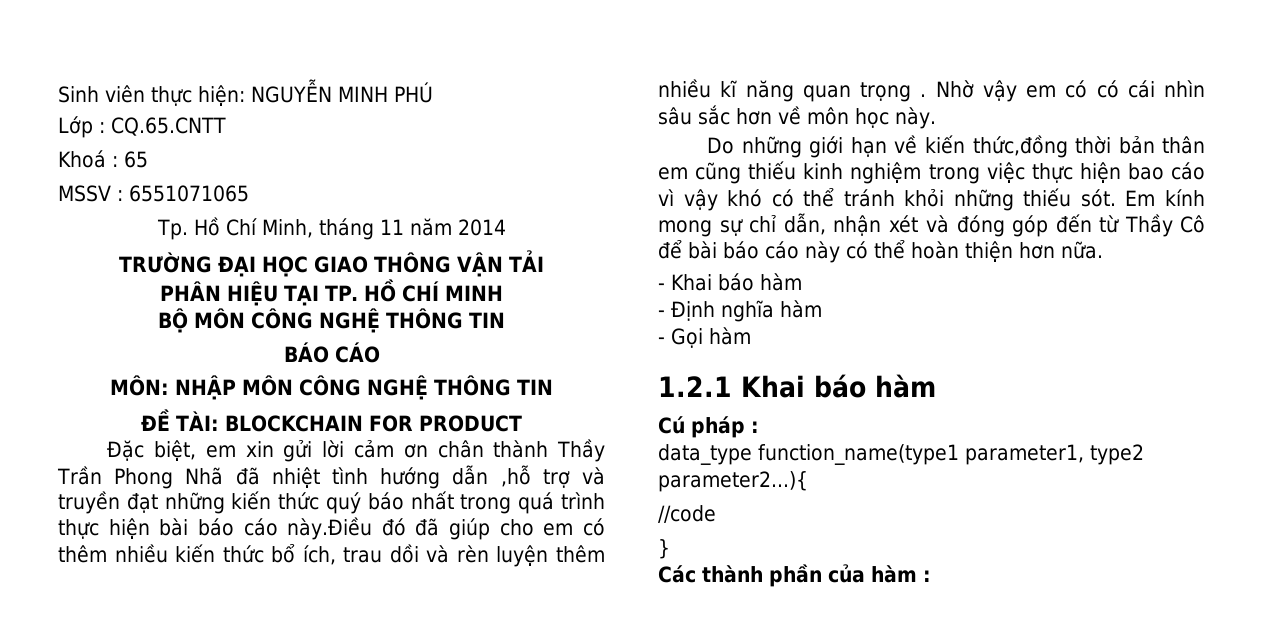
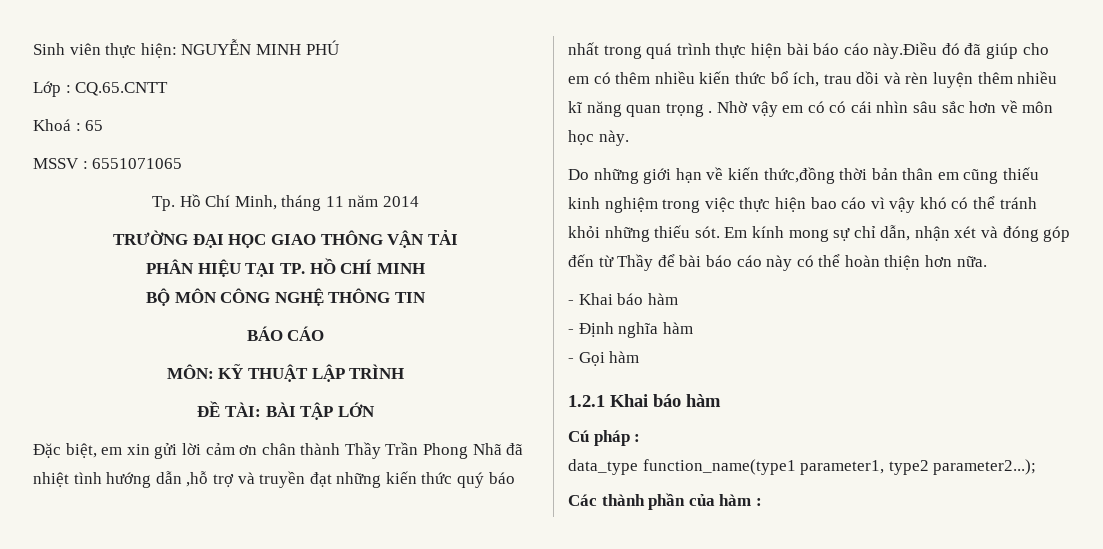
[175,375,553,400] NHẬP MÔN CÔNG NGHỆ THÔNG TIN -> [218,364,405,382] KỸ THUẬT LẬP TRÌNH
[224,415,523,432] BLOCKCHAIN FOR PRODUCT -> [265,402,375,420] BÀI TẬP LỚN
[1180,215,1205,233] Cô -> (654, 262) none
[658,471,808,492] [658,505,716,523] [658,539,670,559] parameter2...){ // //code // } -> [933,459,1037,475] parameter2...);

